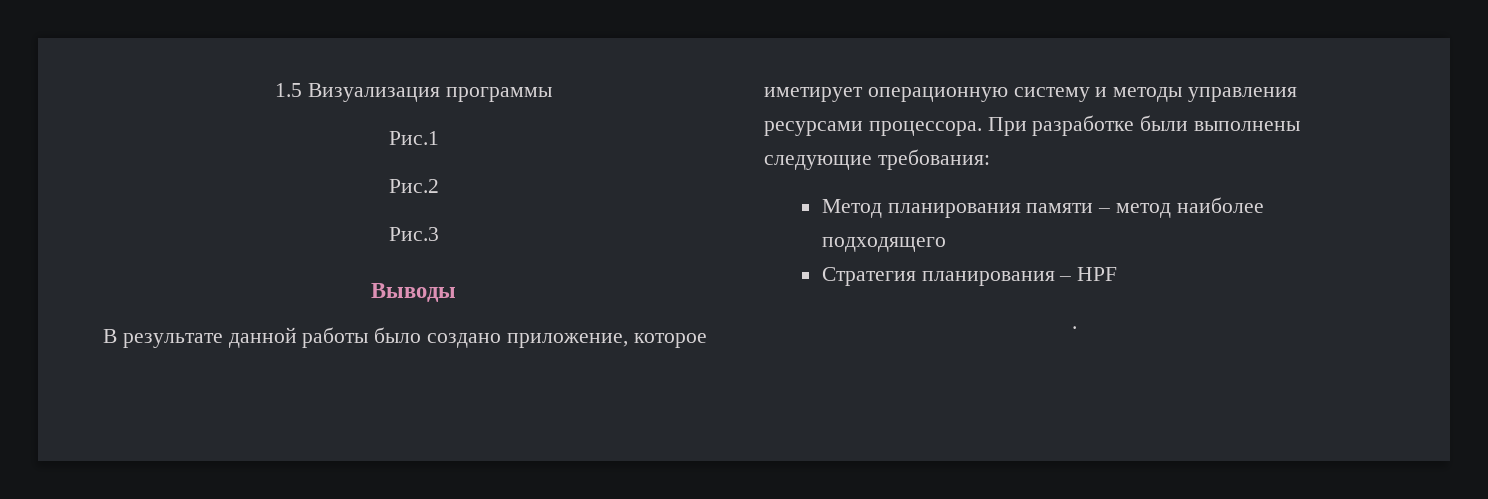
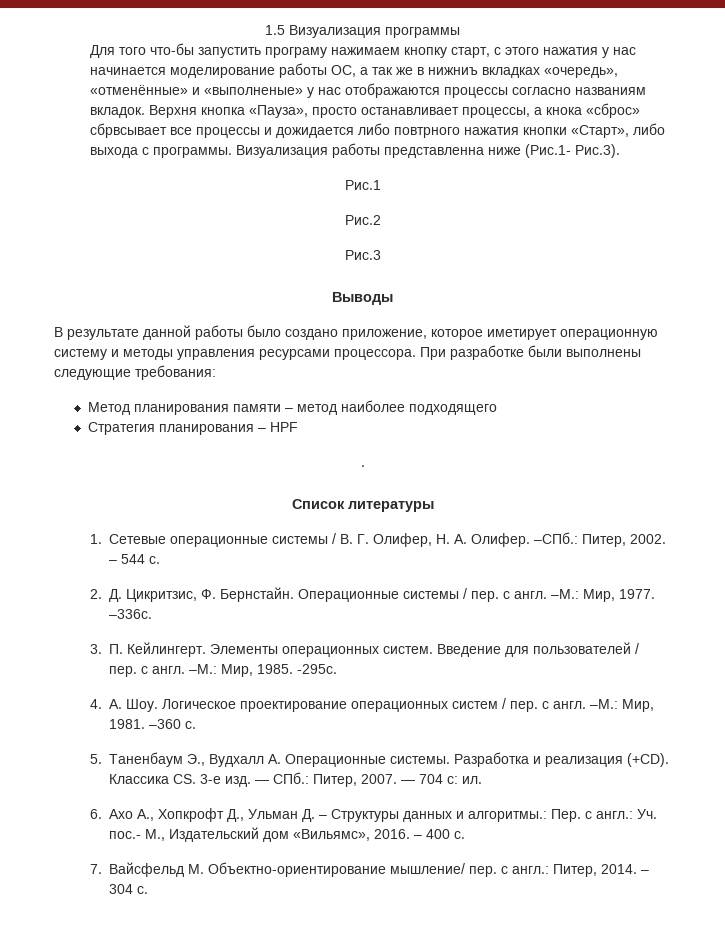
(552, 94) none -> [90,43,637,58] [90,63,619,78] [90,83,647,98] [90,103,641,118] [90,123,666,138] [90,143,621,158] // Для того что-бы запустить програму нажимаем кнопку старт, с этого нажатия у нас начинается моделирование работы ОС, а так же в нижниъ вкладках «очередь», «отменённые» и «выполненые» у нас отображаются процессы согласно названиям вкладок. Верхня кнопка «Пауза», просто останавливает процессы, а кнока «сброс» сбрвсывает все процессы и дожидается либо повтрного нажатия кнопки «Старт», либо выхода с программы. Визуализация работы представленна ниже (Рис.1- Рис.3).
(1077, 327) none -> [291,499,434,512] [90,532,667,547] [109,554,161,564] [90,587,656,602] [109,609,153,619] [90,642,640,657] [109,664,338,677] [90,698,655,712] [109,719,197,729] [90,752,670,767] [109,772,483,787] [90,808,658,822] [109,827,466,842] [90,862,650,877] [109,884,149,894] // Список литературы // 1. Сетевые операционные системы / В. Г. Олифер, Н. А. Олифер. –СПб.: Питер, 2002. – 544 с. // 2. Д. Цикритзис, Ф. Бернстайн. Операционные системы / пер. с англ. –М.: Мир, 1977. –336с. // 3. П. Кейлингерт. Элементы операционных систем. Введение для пользователей / пер. с англ. –М.: Мир, 1985. -295с. // 4. А. Шоу. Логическое проектирование операционных систем / пер. с англ. –М.: Мир, 1981. –360 с. // 5. Таненбаум Э., Вудхалл А. Операционные системы. Разработка и реализация (+CD). Классика CS. 3-е изд. — СПб.: Питер, 2007. — 704 с: ил. // 6. Ахо А., Хопкрофт Д., Ульман Д. – Структуры данных и алгоритмы.: Пер. с англ.: Уч. пос.- М., Издательский дом «Вильямс», 2016. – 400 с. // 7. Вайсфельд М. Объектно-ориентирование мышление/ пер. с англ.: Питер, 2014. – 304 с.

